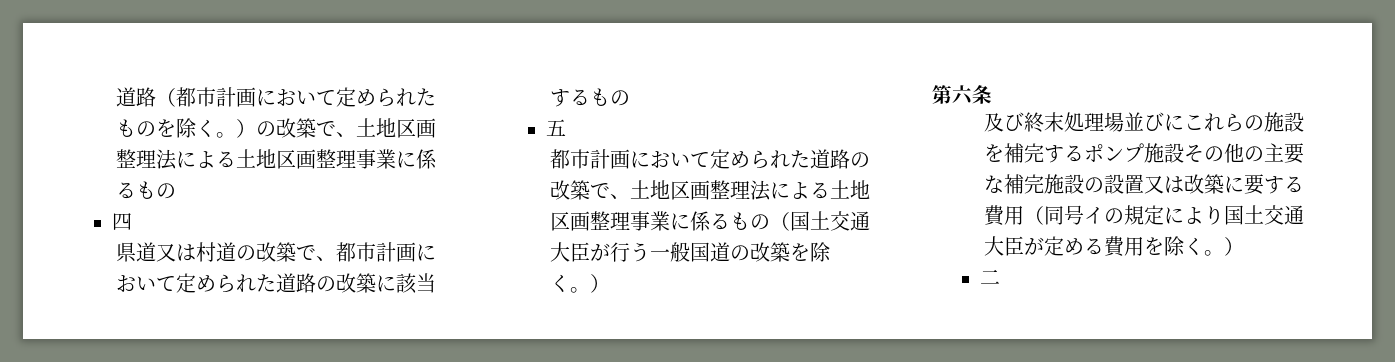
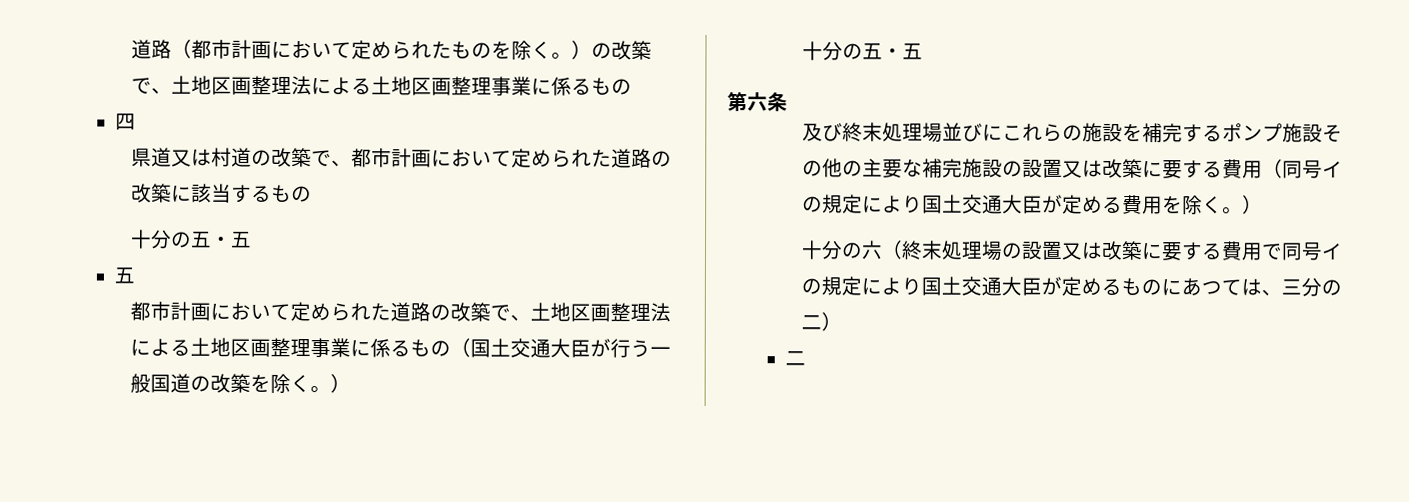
(631, 98) none -> [130,229,252,249] // 十分の五・五
(611, 283) none -> [801,41,923,61] // 十分の五・五
(1245, 246) none -> [800,240,1343,262] [800,276,1342,297] [800,312,842,332] // 十分の六（終末処理場の設置又は改築に要する費用で同号イの規定により国土交通大臣が定めるものにあつては、三分の二）

